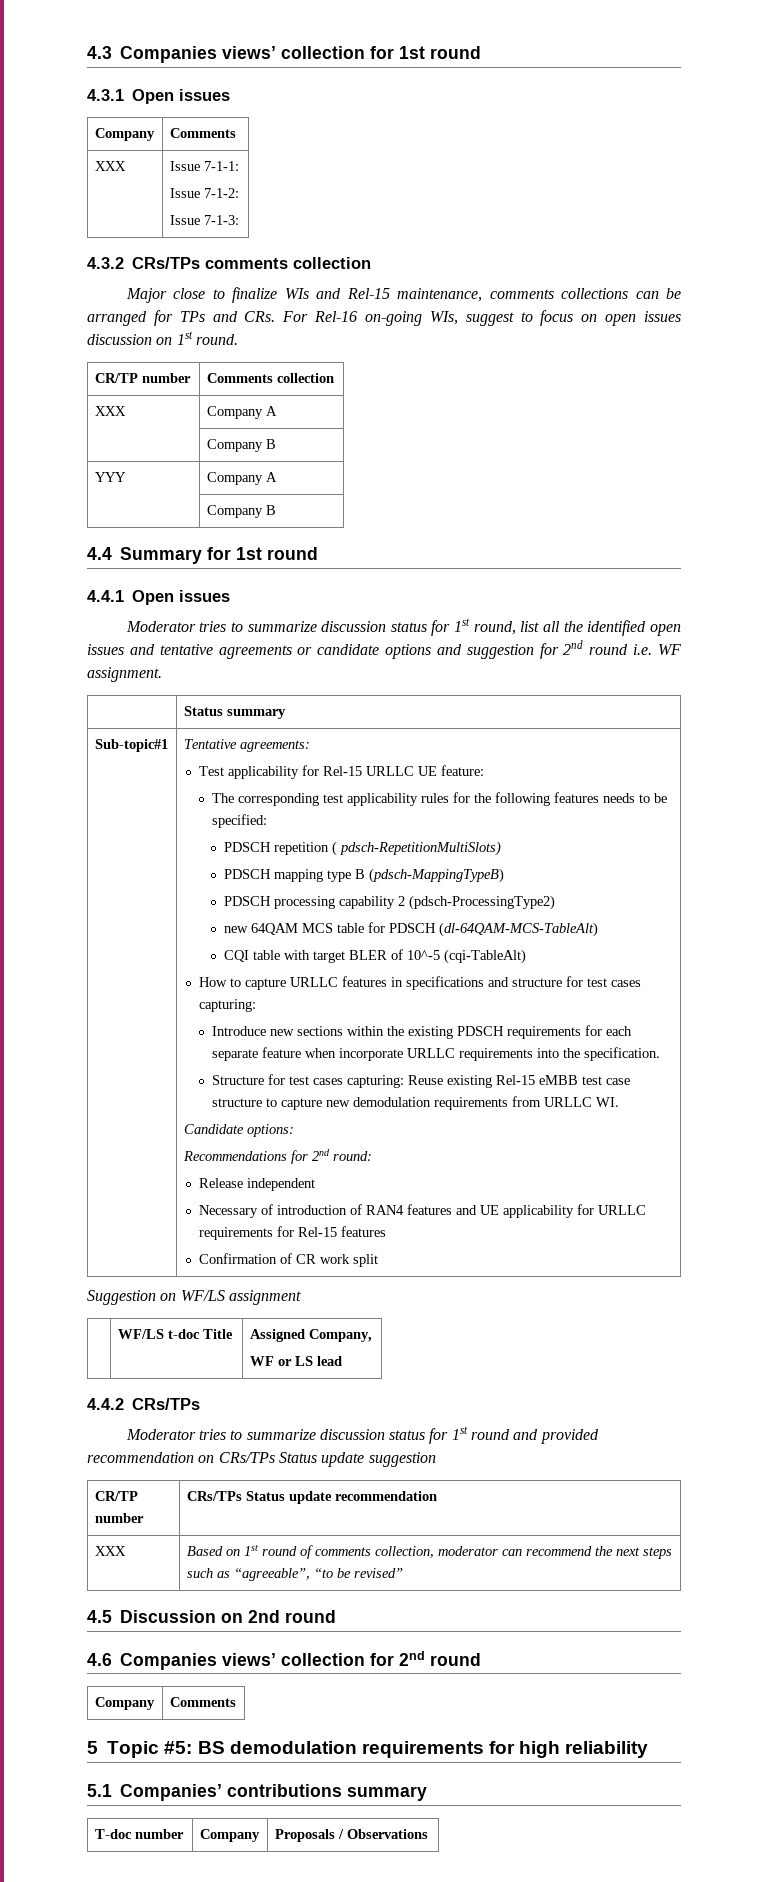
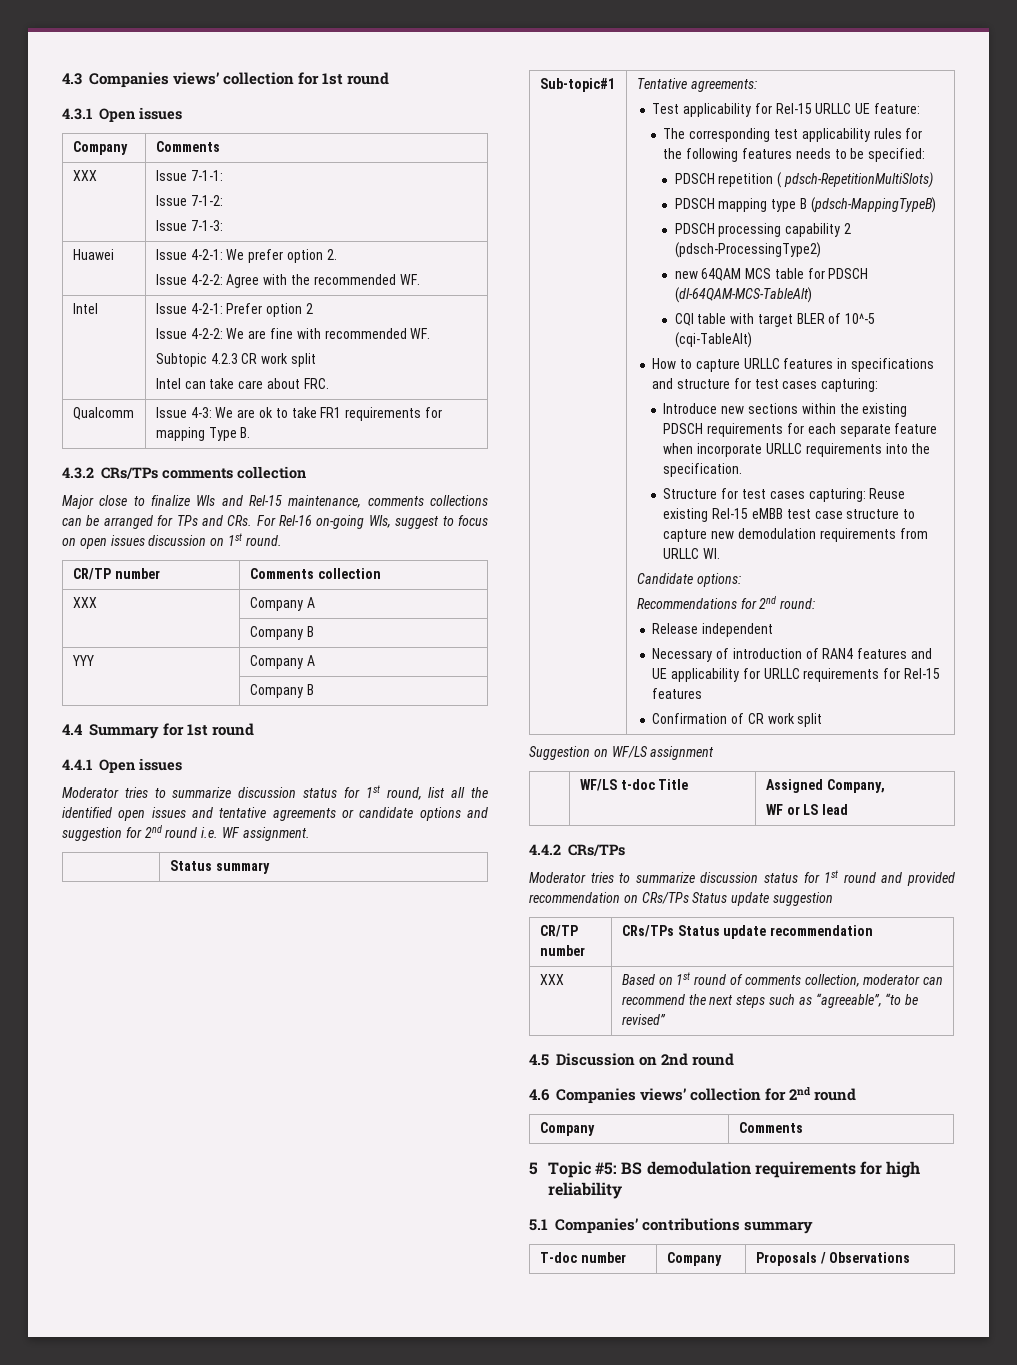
(239, 220) none -> [72,249,114,260] [155,249,337,263] [155,274,420,288] [72,303,98,314] [155,303,313,317] [155,328,431,339] [155,353,316,367] [155,378,329,389] [72,407,134,420] [155,407,442,421] [155,427,251,441] // Huawei | Issue 4-2-1: We prefer option 2. // Issue 4-2-2: Agree with the recommended WF. // Intel | Issue 4-2-1: Prefer option 2 // Issue 4-2-2: We are fine with recommended WF. // Subtopic 4.2.3 CR work split // Intel can take care about FRC. // Qualcomm | Issue 4-3: We are ok to take FR1 requirements for mapping Type B.

